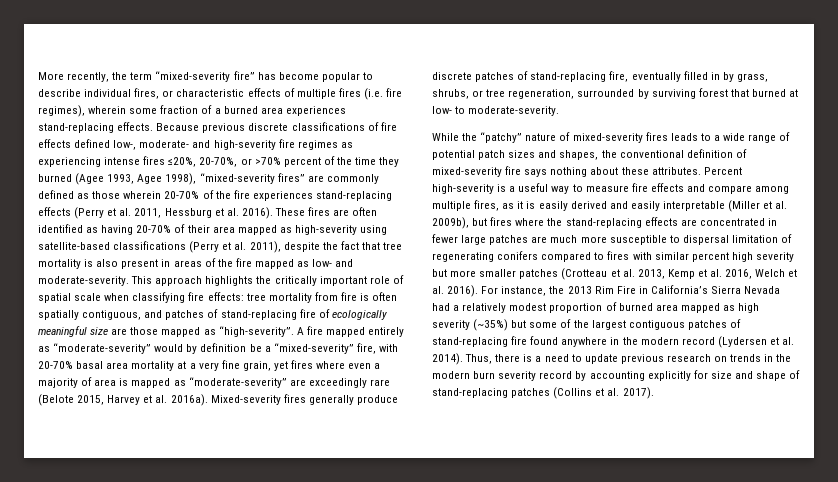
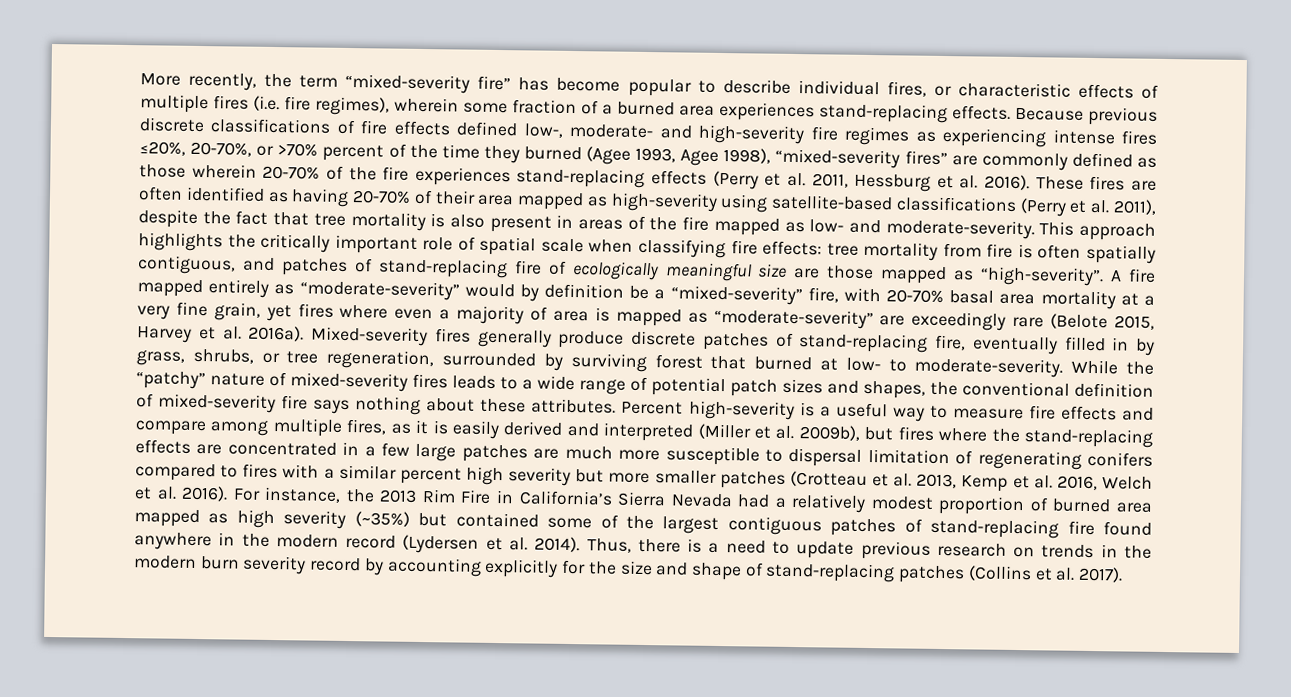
(560, 111) // -> (1064, 367) none
[630,201,725,211] easily interpretable -> [603,422,694,442] interpreted
[432,234,458,243] fewer -> [364,442,411,457] a few
(652, 256) none -> [323,468,335,479] a
(527, 324) none -> [455,512,539,528] contained
(708, 374) none -> [587,561,617,575] the

